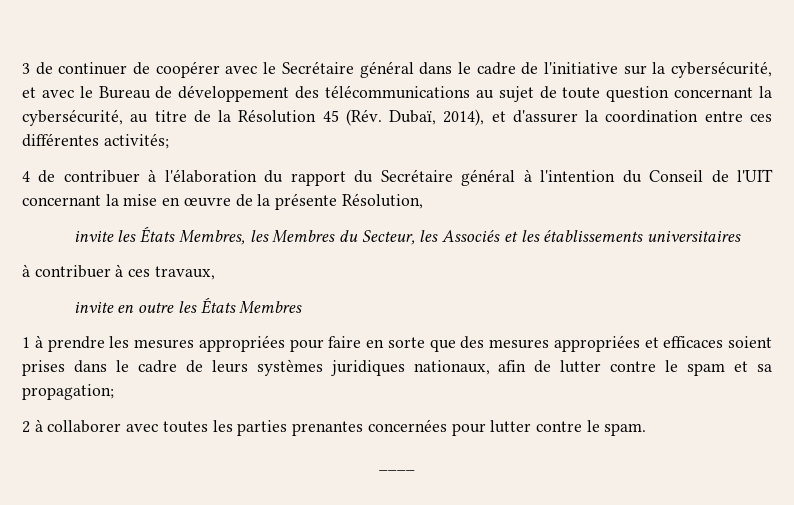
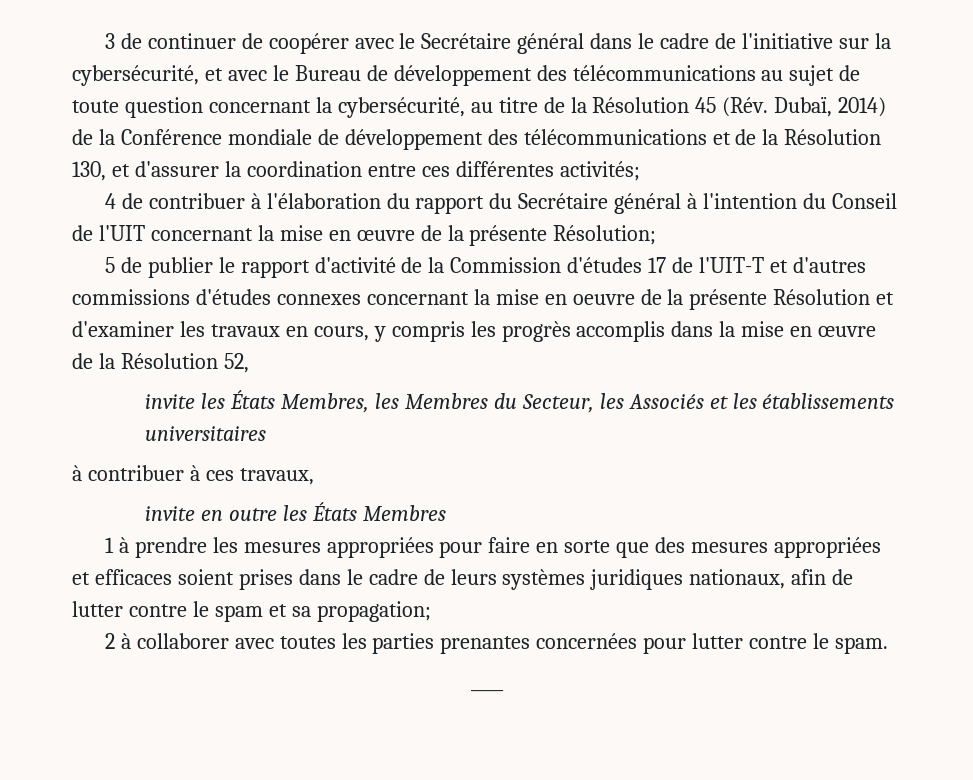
[443,109,485,126] 2014), -> [838,97,887,117] [72,129,882,150] [72,161,106,181] 2014) de la Conférence mondiale de développement des télécommunications et de la Résolution 130,
[341,193,423,209] Résolution, -> [553,225,657,245] [104,257,866,278] [72,289,895,310] [72,321,877,342] [72,353,249,373] Résolution; // 5 de publier le rapport d'activité de la Commission d'études 17 de l'UIT-T et d'autres commissions d'études connexes concernant la mise en oeuvre de la présente Résolution et d'examiner les travaux en cours, y compris les progrès accomplis dans la mise en œuvre de la Résolution 52,

